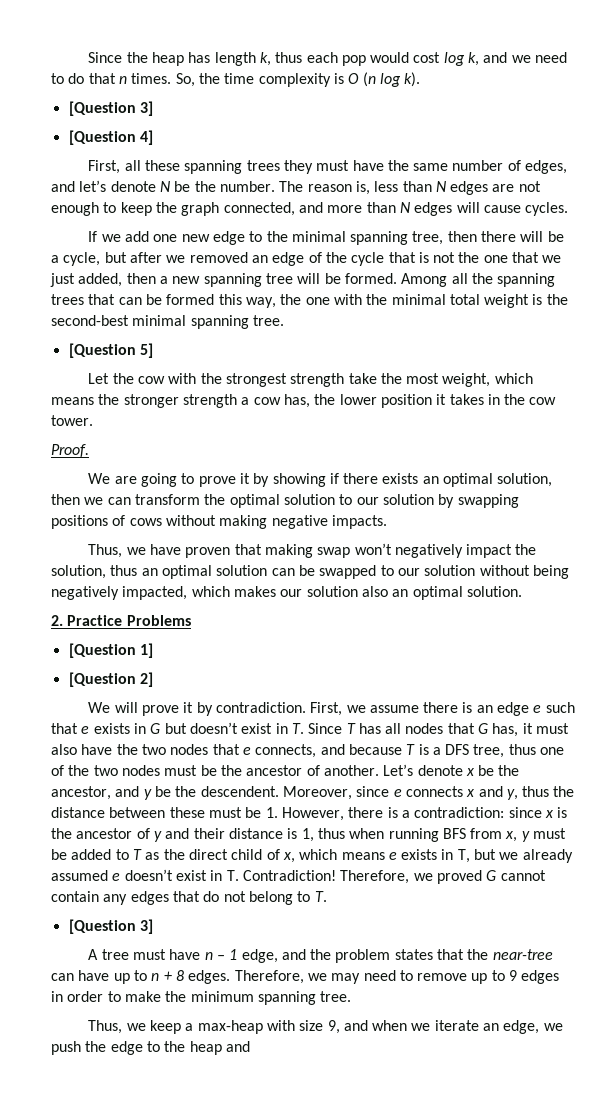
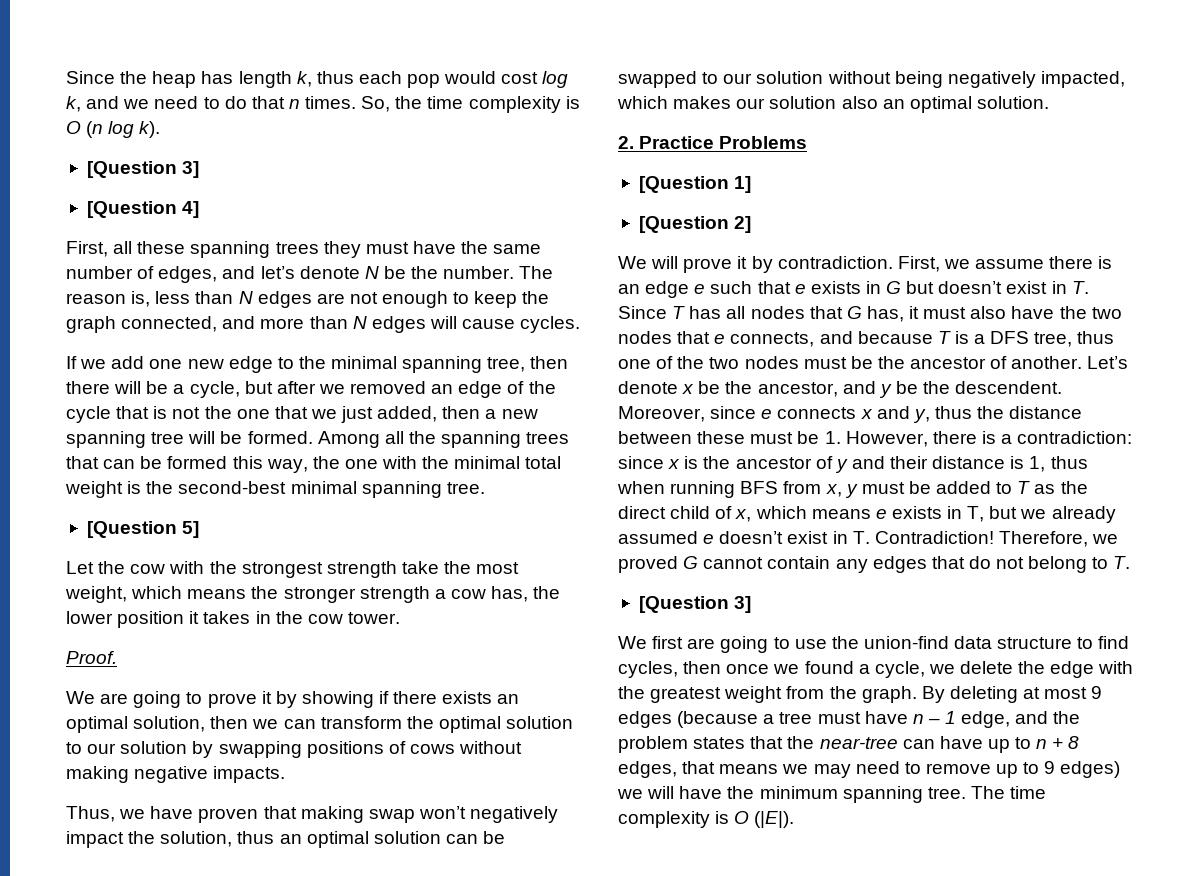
[88,949,99,960] A -> [618,636,1130,653] [618,661,1134,678] [618,686,1103,703] [618,711,775,728] We first are going to use the union-find data structure to find cycles, then once we found a cycle, we delete the edge with the greatest weight from the graph. By deleting at most 9 edges (because a
[188,970,304,984] edges. Therefore, -> [618,761,779,778] edges, that means
[521,970,560,984] [51,991,161,1002] edges in order to make -> [1060,761,1121,778] [617,786,723,799] edges) we will have
[88,1020,563,1034] [51,1041,250,1055] // Thus, we keep a max-heap with size 9, and when we iterate an edge, we push the edge to the heap and -> [970,786,1047,799] [618,811,795,828] The time complexity is O (|E|).

